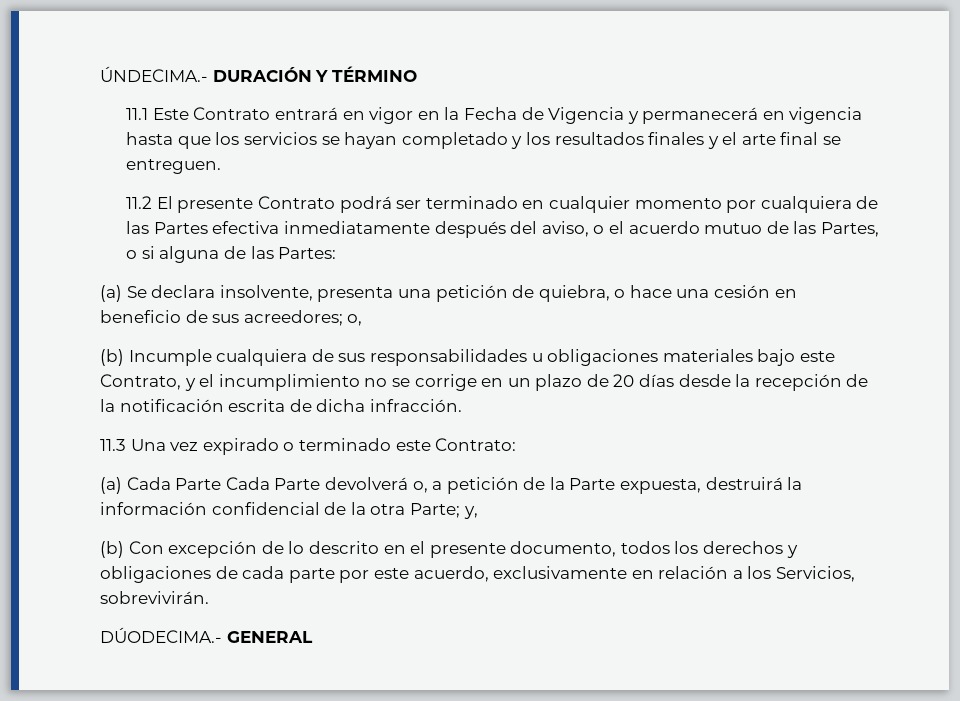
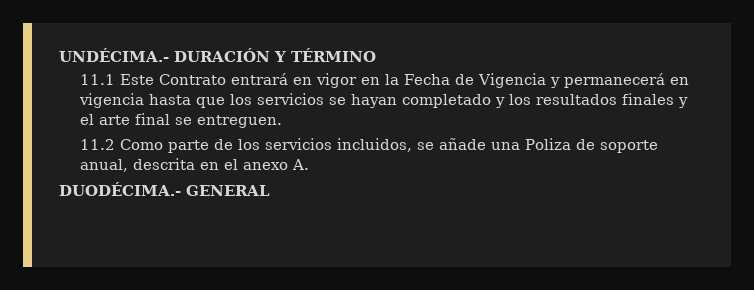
[100,66,208,82] ÚNDECIMA.- -> [59,48,169,62] UNDÉCIMA.-
[156,196,879,213] [126,221,879,238] [126,246,337,263] [100,285,797,302] [100,310,363,326] [100,349,835,366] [100,374,869,391] [100,399,462,412] [100,438,517,455] [100,477,803,494] [100,502,478,519] [100,541,798,558] [100,566,856,583] [100,591,209,604] [100,627,222,643] El presente Contrato podrá ser terminado en cualquier momento por cualquiera de las Partes efectiva inmediatamente después del aviso, o el acuerdo mutuo de las Partes, o si alguna de las Partes: // (a) Se declara insolvente, presenta una petición de quiebra, o hace una cesión en beneficio de sus acreedores; o, // (b) Incumple cualquiera de sus responsabilidades u obligaciones materiales bajo este Contrato, y el incumplimiento no se corrige en un plazo de 20 días desde la recepción de la notificación escrita de dicha infracción. // 11.3 Una vez expirado o terminado este Contrato: // (a) Cada Parte Cada Parte devolverá o, a petición de la Parte expuesta, destruirá la información confidencial de la otra Parte; y, // (b) Con excepción de lo descrito en el presente documento, todos los derechos y obligaciones de cada parte por este acuerdo, exclusivamente en relación a los Servicios, sobrevivirán. // DÚODECIMA.- -> [119,138,658,153] [79,158,309,172] [59,182,181,196] Como parte de los servicios incluidos, se añade una Poliza de soporte anual, descrita en el anexo A. // DUODÉCIMA.-

